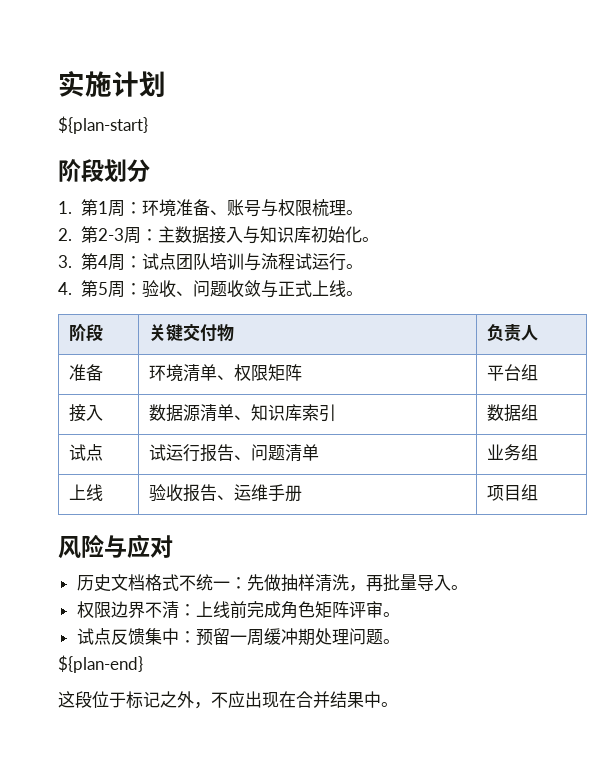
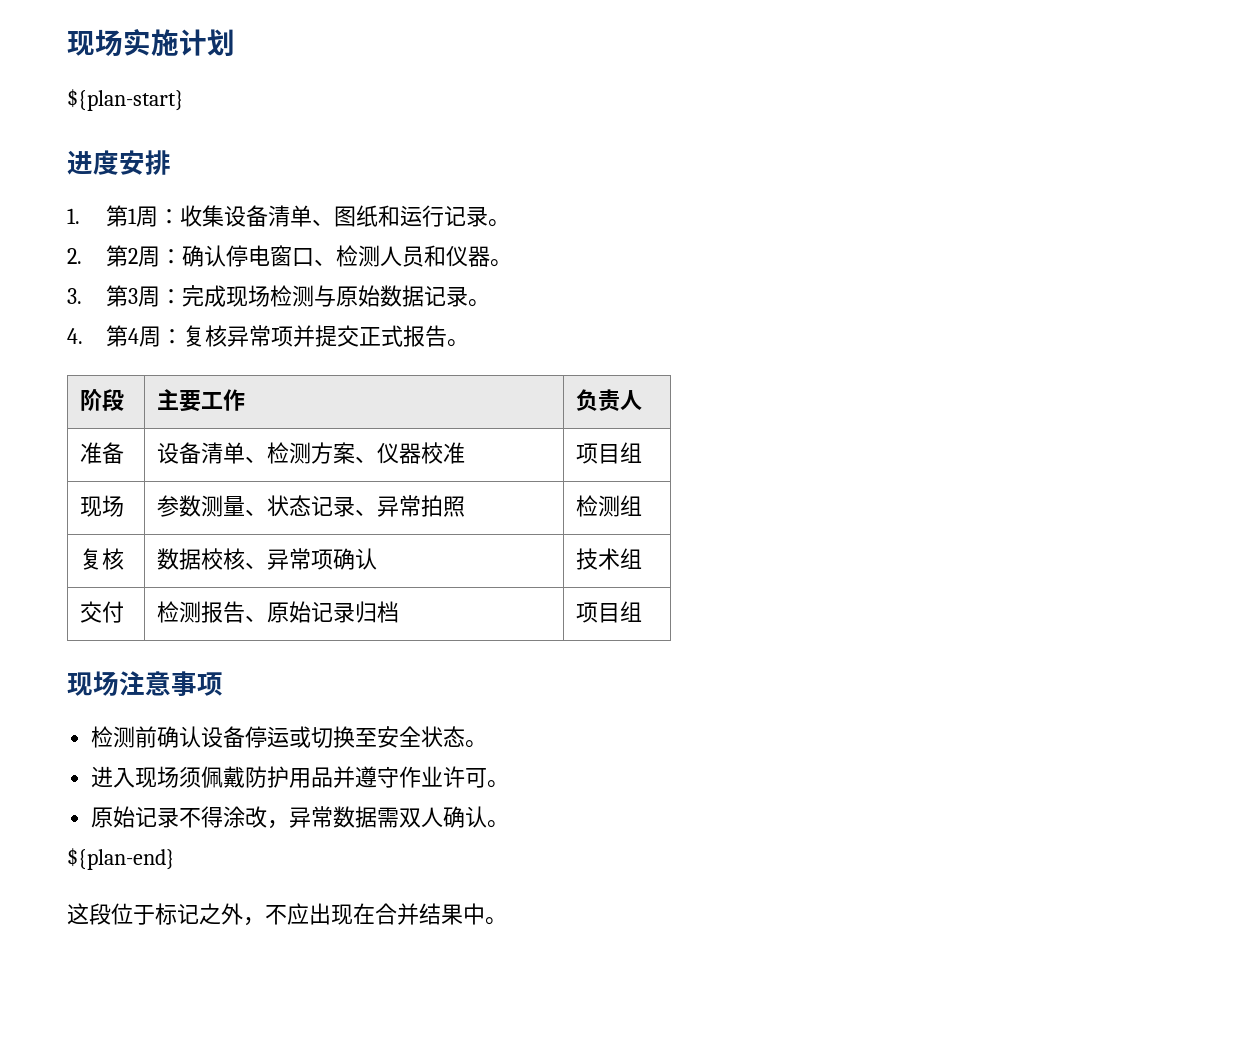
(58, 84) none -> [67,29,123,56] 现场
[58,159,150,182] 阶段划分 -> [67,150,171,175] 进度安排
[141,199,363,217] [58,226,379,244] [58,255,72,268] 环境准备、账号与权限梳理。 // 2.第2-3周：主数据接入与知识库初始化。 // 3. -> [180,205,511,227] [67,245,513,267] [67,285,491,307] [67,328,83,344] 收集设备清单、图纸和运行记录。 // 2.第2周：确认停电窗口、检测人员和仪器。 // 3.第3周：完成现场检测与原始数据记录。 // 4.
[141,253,363,271] [58,280,346,298] 试点团队培训与流程试运行。 // 4.第5周：验收、问题收敛与正式上线 -> [183,325,448,347] 复核异常项并提交正式报告
[148,324,234,342] 关键交付物 -> [156,389,245,412] 主要工作
[148,364,302,382] [486,364,538,381] [68,404,103,422] [148,404,336,422] [486,404,538,422] [68,444,103,461] [148,444,319,462] [486,444,538,461] [68,484,103,501] [148,484,302,502] [486,484,538,501] [58,534,173,559] [76,574,468,592] [76,601,400,619] [76,628,383,646] 环境清单、权限矩阵 | 平台组 // 接入 | 数据源清单、知识库索引 | 数据组 // 试点 | 试运行报告、问题清单 | 业务组 // 上线 | 验收报告、运维手册 | 项目组 // 风险与应对 // 历史文档格式不统一：先做抽样清洗，再批量导入。 // 权限边界不清：上线前完成角色矩阵评审。 // 试点反馈集中：预留一周缓冲期处理问题 -> [156,442,465,464] [575,442,642,464] [79,495,124,517] [156,495,465,517] [575,495,642,517] [79,548,124,570] [156,548,377,570] [575,548,642,570] [79,601,124,623] [156,601,399,623] [575,601,642,623] [67,671,223,696] [91,726,488,748] [91,766,510,788] [91,806,488,829] 设备清单、检测方案、仪器校准 | 项目组 // 现场 | 参数测量、状态记录、异常拍照 | 检测组 // 复核 | 数据校核、异常项确认 | 技术组 // 交付 | 检测报告、原始记录归档 | 项目组 // 现场注意事项 // 检测前确认设备停运或切换至安全状态。 // 进入现场须佩戴防护用品并遵守作业许可。 // 原始记录不得涂改，异常数据需双人确认

